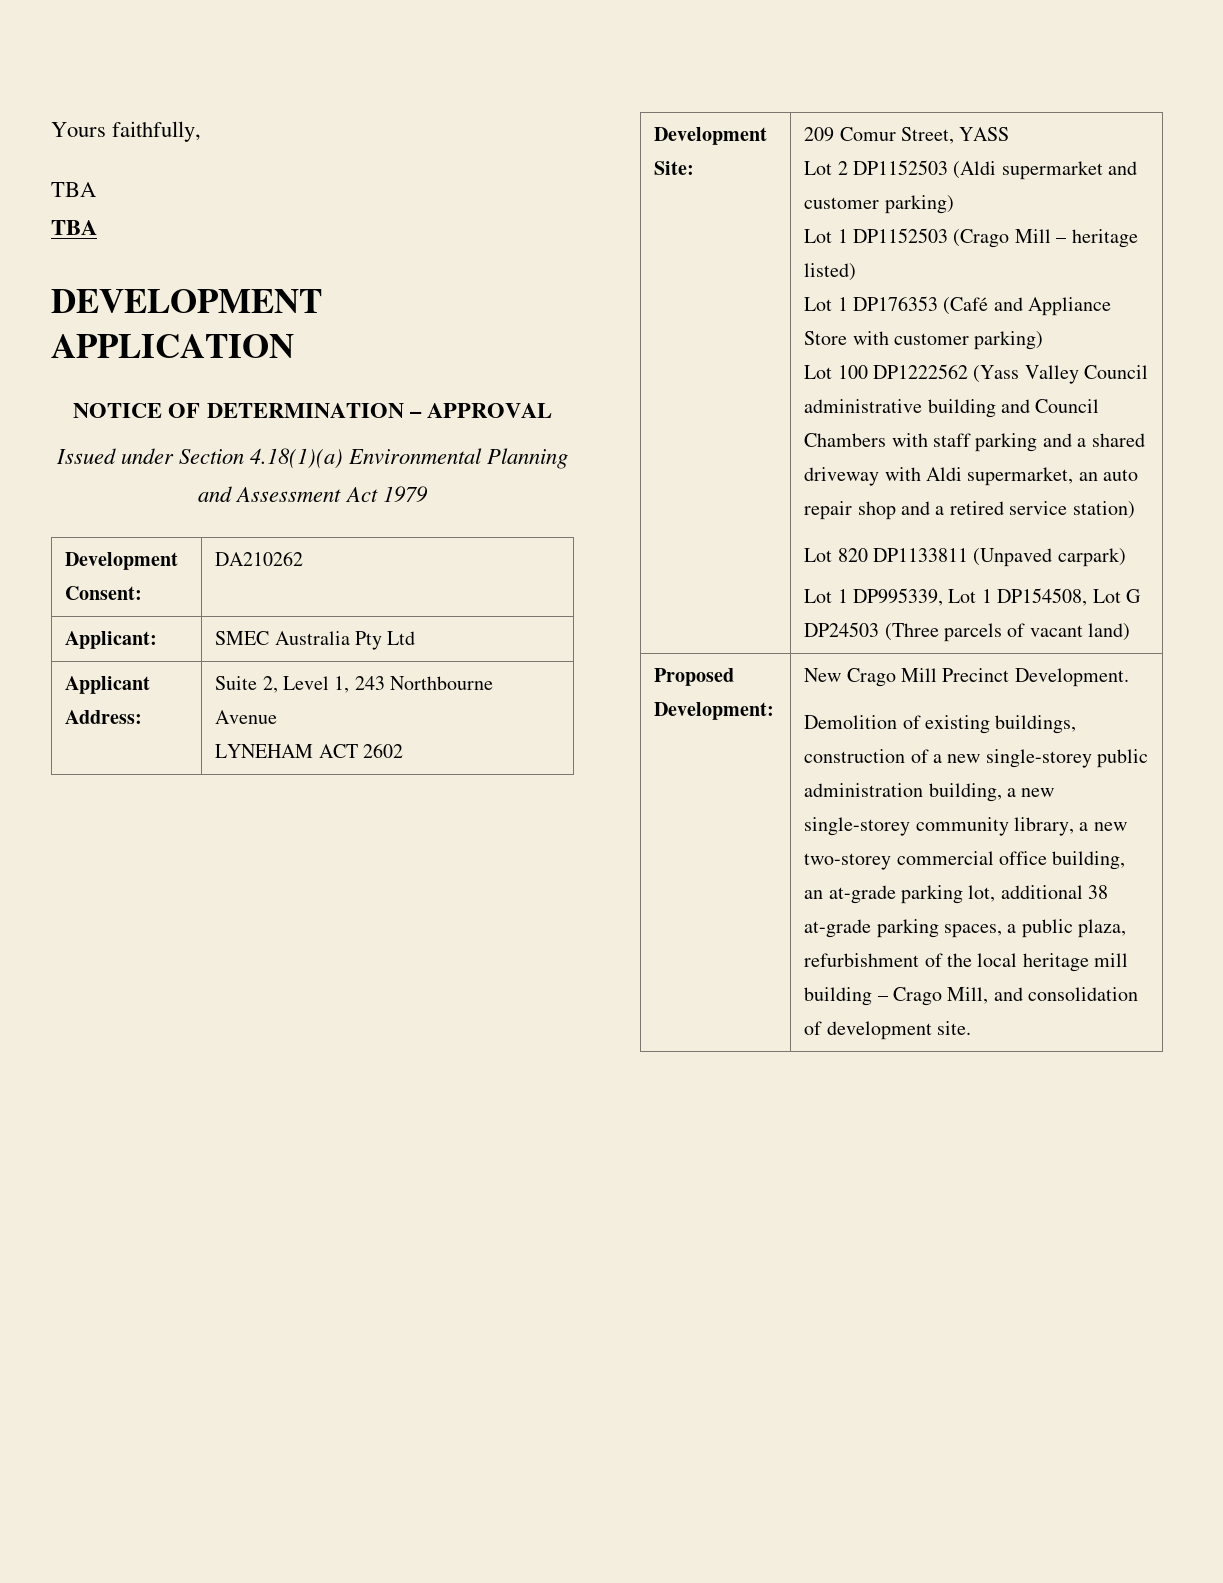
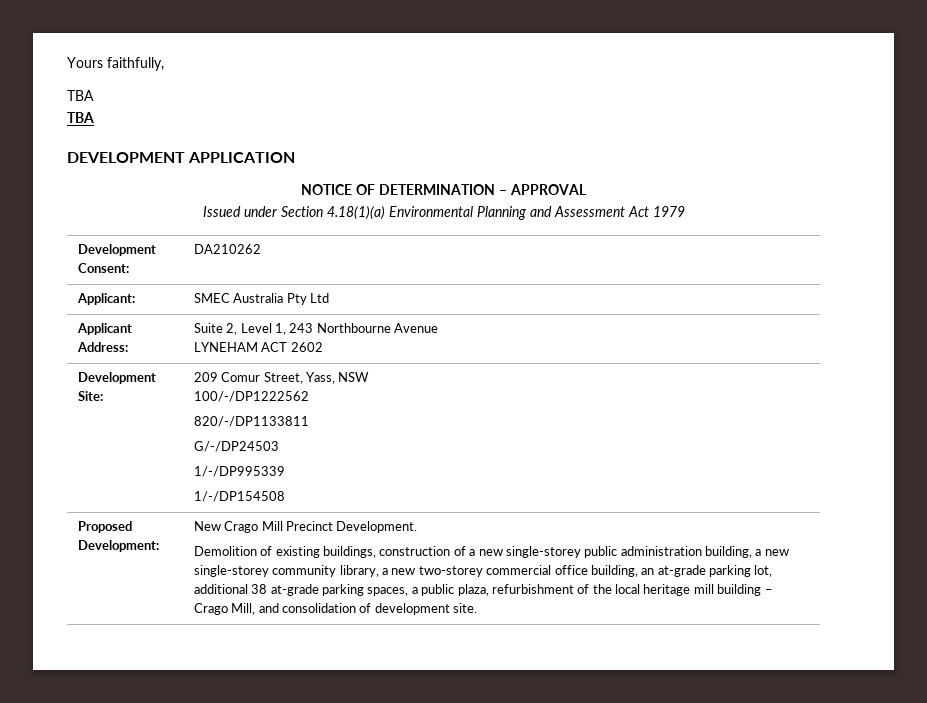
[959,127,1010,141] [804,160,1138,180] [804,195,954,214] [804,228,1138,248] [804,263,857,281] [804,296,1112,316] [804,331,1044,350] [804,364,1149,384] [804,399,1100,418] [804,433,1145,452] [804,467,1139,486] [804,501,1135,520] [804,548,1126,567] [804,588,1142,606] [804,622,1131,642] YASS // Lot 2 DP1152503 (Aldi supermarket and customer parking) // Lot 1 DP1152503 (Crago Mill – heritage listed) // Lot 1 DP176353 (Café and Appliance Store with customer parking) // Lot 100 DP1222562 (Yass Valley Council administrative building and Council Chambers with staff parking and a shared driveway with Aldi supermarket, an auto repair shop and a retired service station) // Lot 820 DP1133811 (Unpaved carpark) // Lot 1 DP995339, Lot 1 DP154508, Lot G DP24503 (Three parcels of vacant land) -> [306,372,370,384] [193,391,309,402] [193,416,309,427] [193,441,279,452] [193,466,285,477] [193,491,285,502] Yass, NSW // 100/-/DP1222562 // 820/-/DP1133811 // G/-/DP24503 // 1/-/DP995339 // 1/-/DP154508

